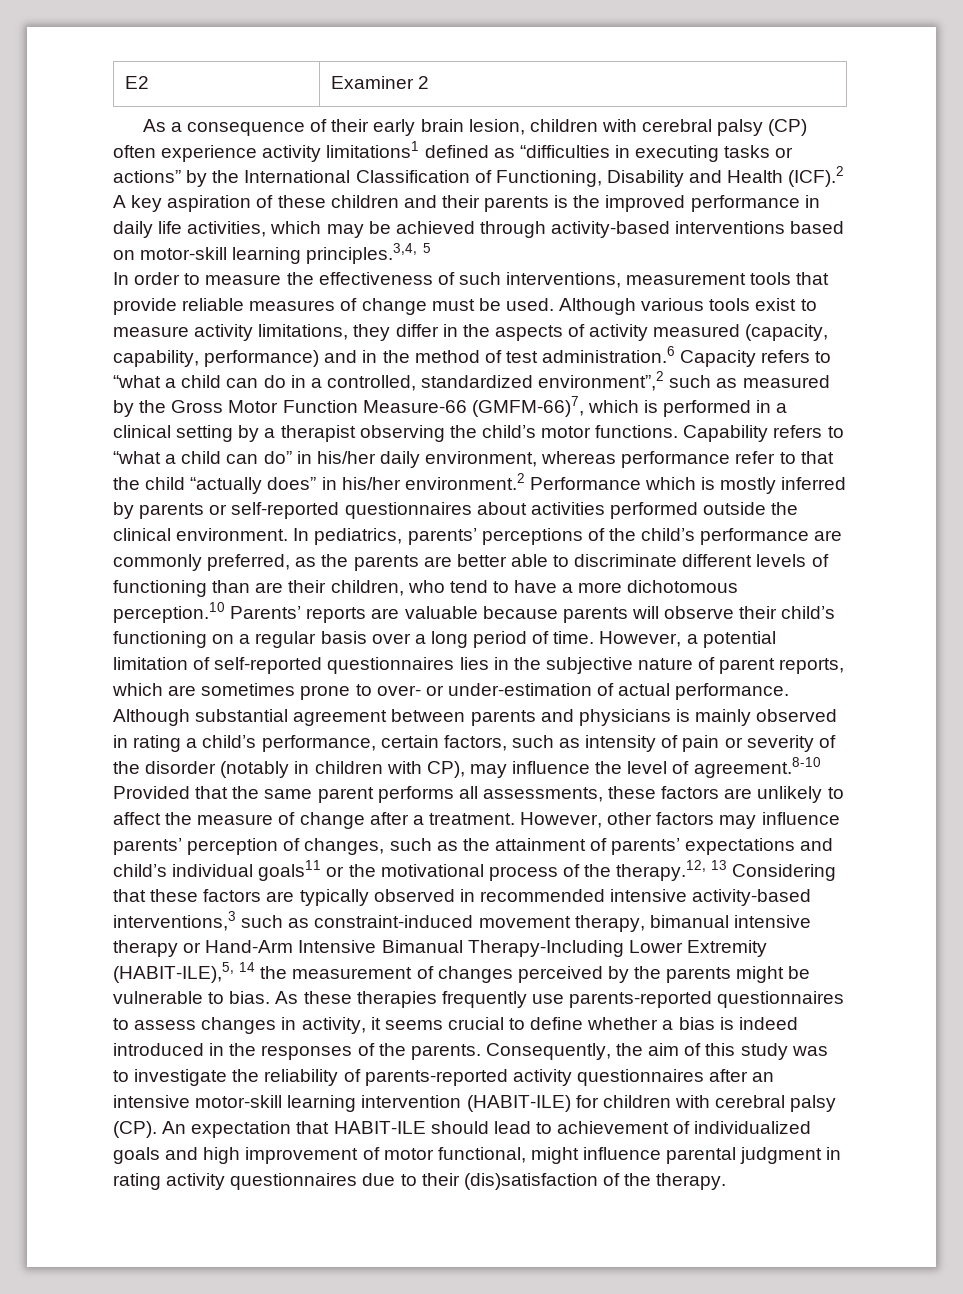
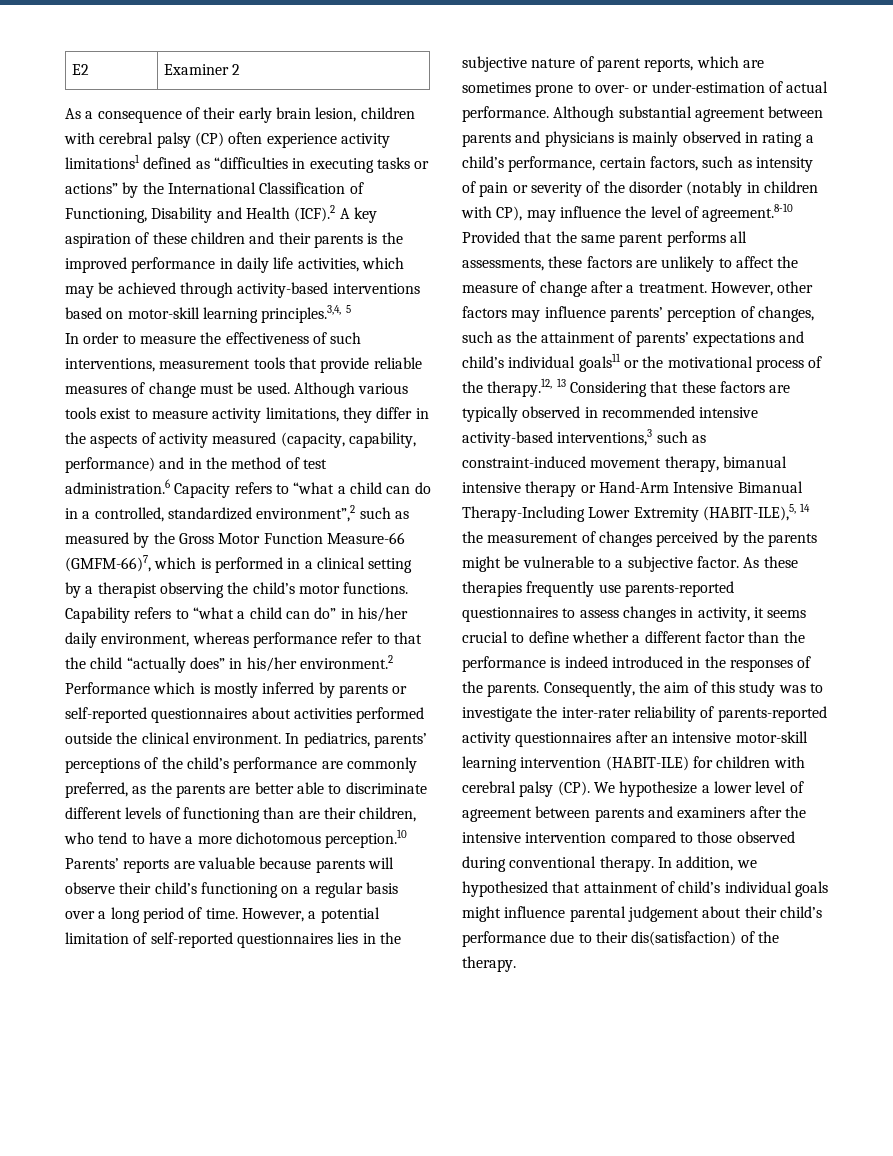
[229,991,271,1004] bias. -> [615,556,739,572] a subjective factor.
[678,1017,715,1030] bias -> [644,631,805,643] [462,656,546,672] different factor than the performance
(260, 1075) none -> [561,707,631,718] inter-rater
[162,1121,812,1138] [113,1147,842,1164] [113,1173,358,1190] An expectation that HABIT-ILE should lead to achievement of individualized goals and high improvement of motor functional, might influence parental judgment in rating activity questionnaires -> [593,781,804,797] [462,806,806,822] [462,831,795,847] [462,856,757,872] [462,881,828,897] [462,906,822,922] [462,931,546,947] We hypothesize a lower level of agreement between parents and examiners after the intensive intervention compared to those observed during conventional therapy. In addition, we hypothesized that attainment of child’s individual goals might influence parental judgement about their child’s performance
[463,1173,598,1190] (dis)satisfaction -> [631,931,737,946] dis(satisfaction)

